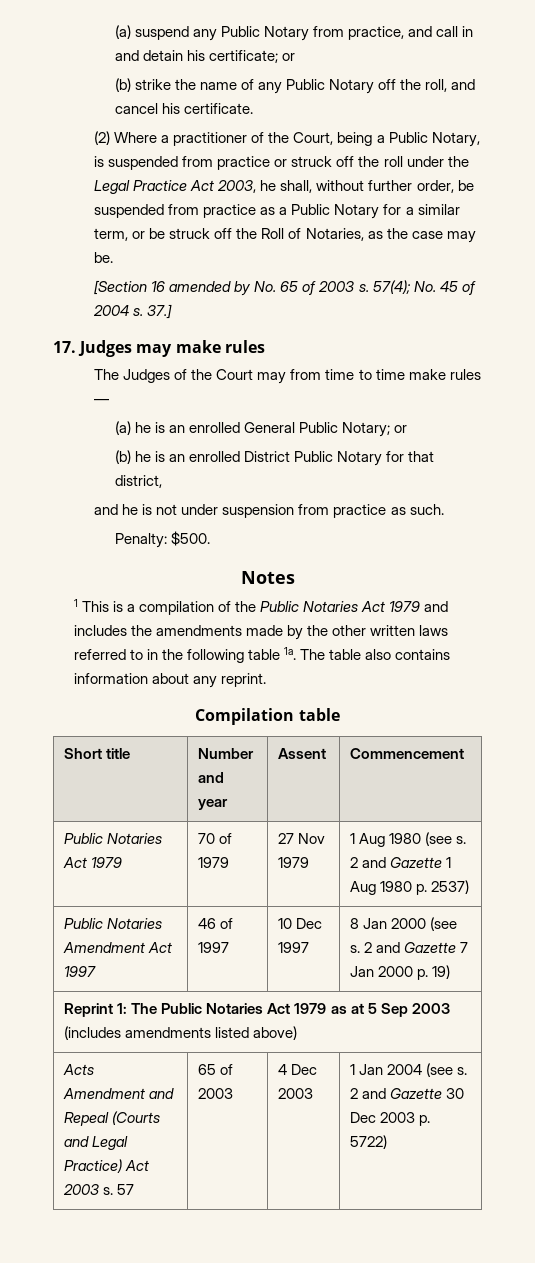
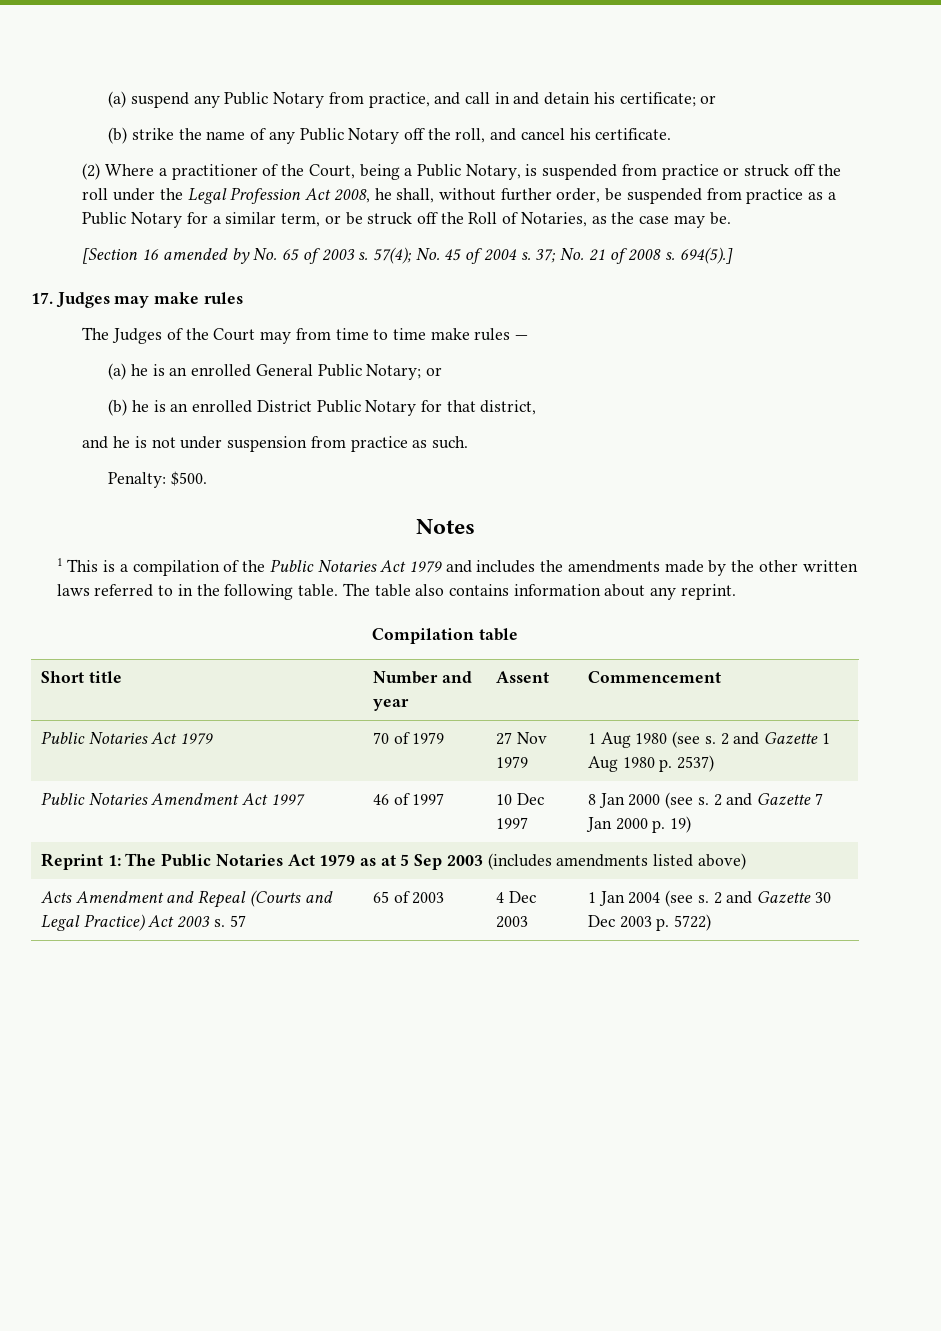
[133,180,257,193] Practice Act 2003, -> [230,187,370,204] Profession Act 2008,
[147,304,173,319] 37.] -> [535,247,733,264] 37; No. 21 of 2008 s. 694(5).]
[247,647,296,660] table 1a. -> [298,584,339,597] table.

